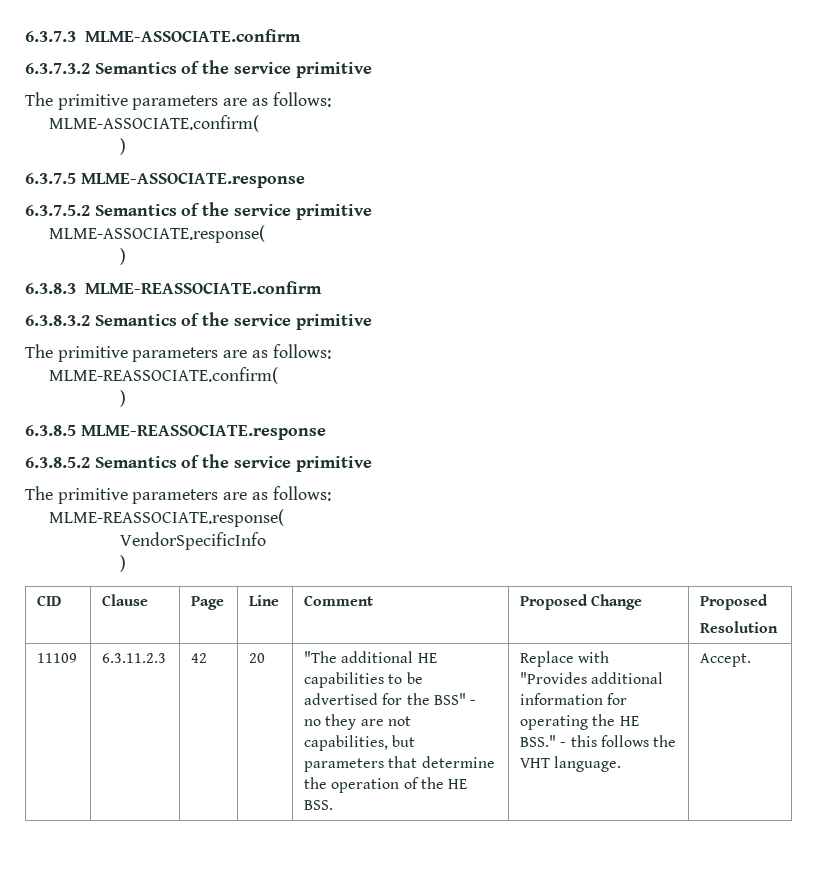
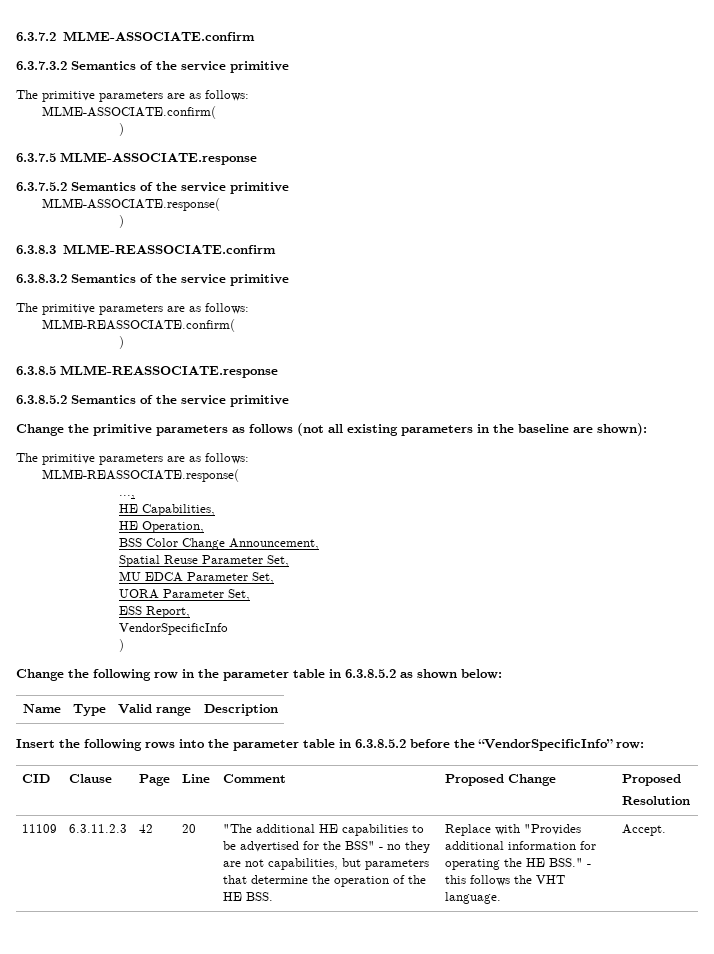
[25,31,76,42] 6.3.7.3 -> [16,32,56,41] 6.3.7.2
(372, 464) none -> [16,423,647,436] // Change the primitive parameters as follows (not all existing parameters in the baseline are shown):
[120,532,267,550] [120,555,127,572] VendorSpecificInfo // ) -> [118,495,135,499] [118,504,215,516] [118,521,204,533] [118,538,319,550] [118,555,289,567] [118,571,274,584] [118,589,250,601] [118,606,190,618] [118,623,228,635] [118,639,124,652] [16,669,502,681] [22,704,61,713] [72,704,106,716] [118,704,191,716] [203,704,278,716] [16,739,644,751] ..., // HE Capabilities, // HE Operation, // BSS Color Change Announcement, // Spatial Reuse Parameter Set, // MU EDCA Parameter Set, // UORA Parameter Set, // ESS Report, // VendorSpecificInfo // ) // Change the following row in the parameter table in 6.3.8.5.2 as shown below: // Name | Type | Valid range | Description // Insert the following rows into the parameter table in 6.3.8.5.2 before the “VendorSpecificInfo” row:

